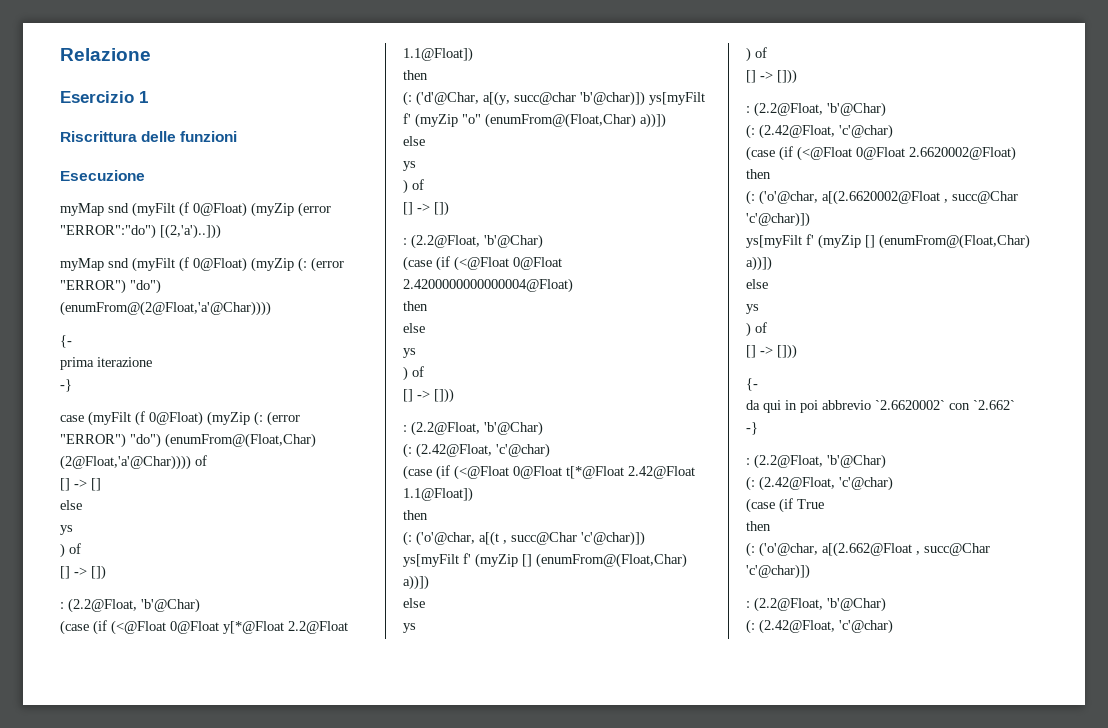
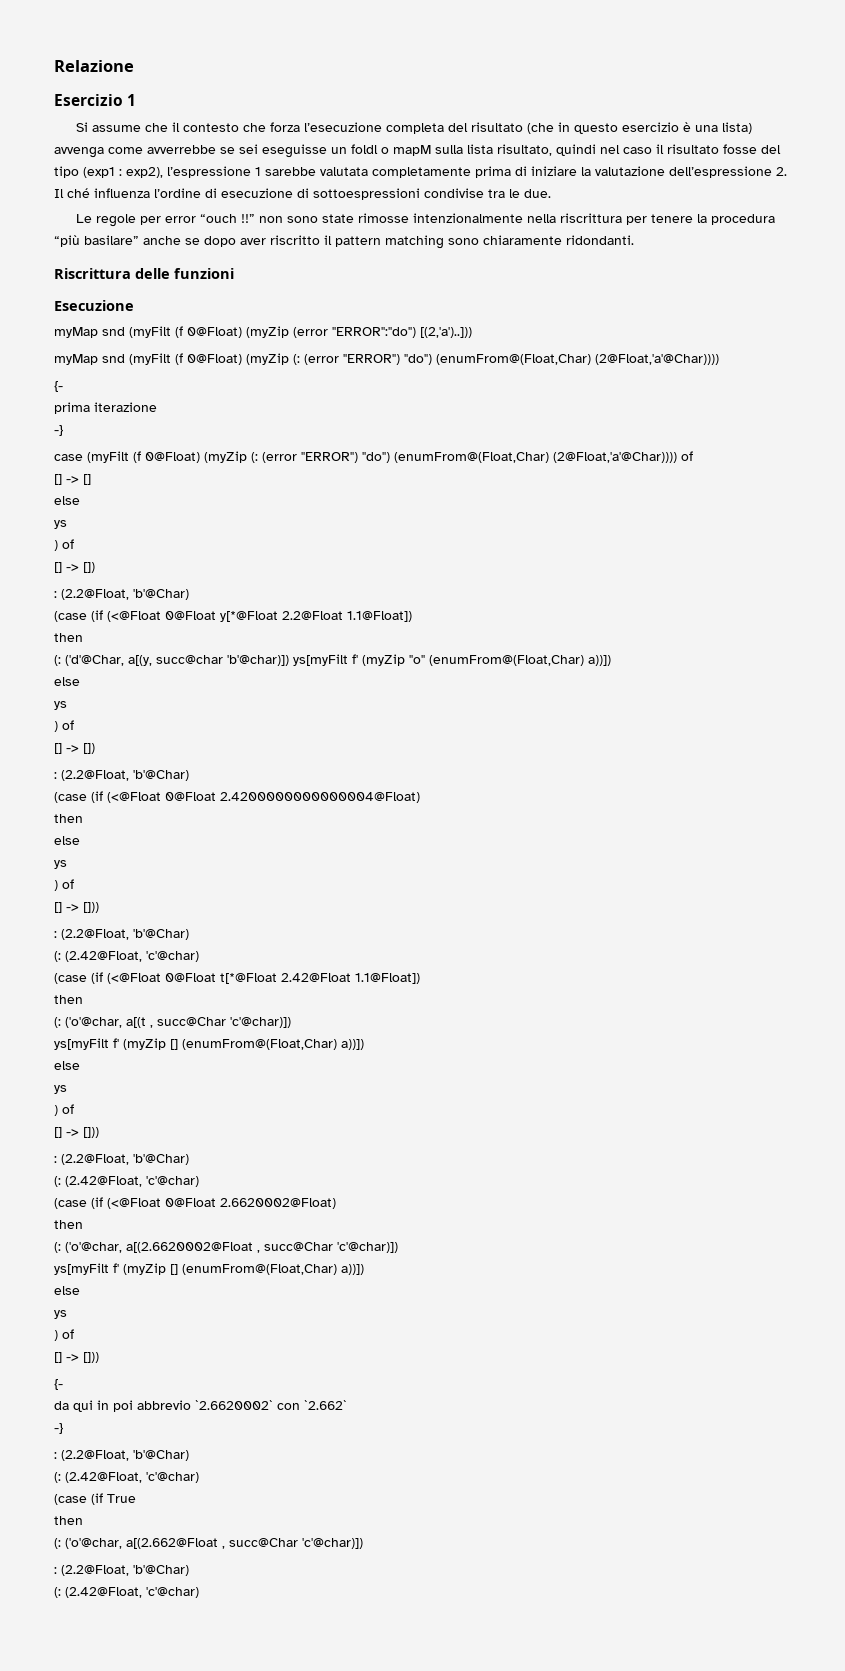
(148, 97) none -> [76,122,753,134] [54,144,781,158] [54,166,787,178] [54,188,551,200] [76,213,776,227] [54,235,634,249] // Si assume che il contesto che forza l’esecuzione completa del risultato (che in questo esercizio è una lista) avvenga come avverrebbe se sei eseguisse un foldl o mapM sulla lista risultato, quindi nel caso il risultato fosse del tipo (exp1 : exp2), l’espressione 1 sarebbe valutata completamente prima di iniziare la valutazione dell’espressione 2. Il ché influenza l’ordine di esecuzione di sottoespressioni condivise tra le due. // Le regole per error “ouch !!” non sono state rimosse intenzionalmente nella riscrittura per tenere la procedura “più basilare” anche se dopo aver riscritto il pattern matching sono chiaramente ridondanti.
[60,301,271,316] (enumFrom@(2@Float,'a'@Char)))) -> [436,354,719,365] (enumFrom@(Float,Char) (2@Float,'a'@Char))))

